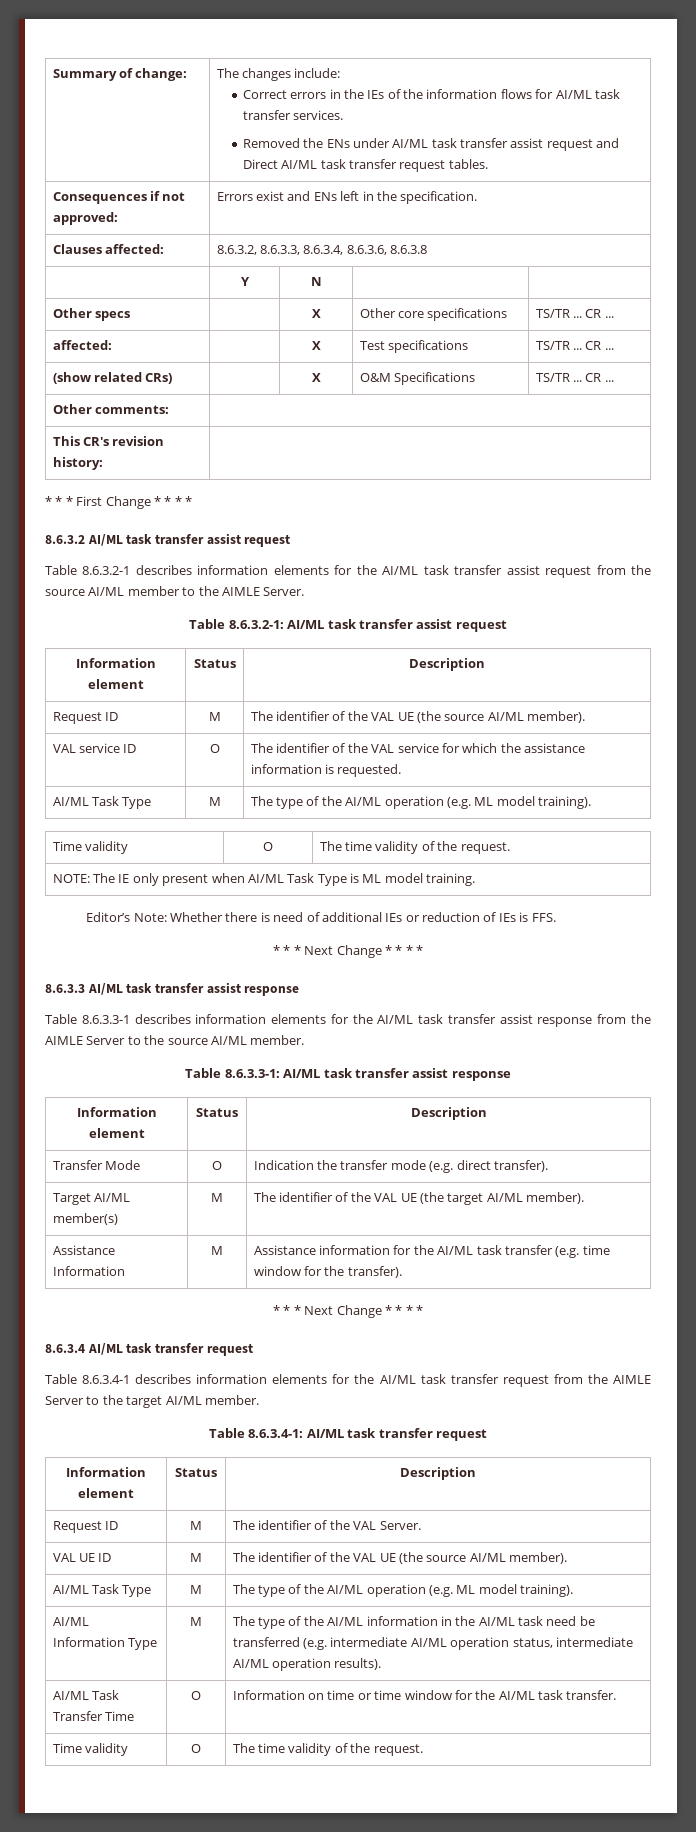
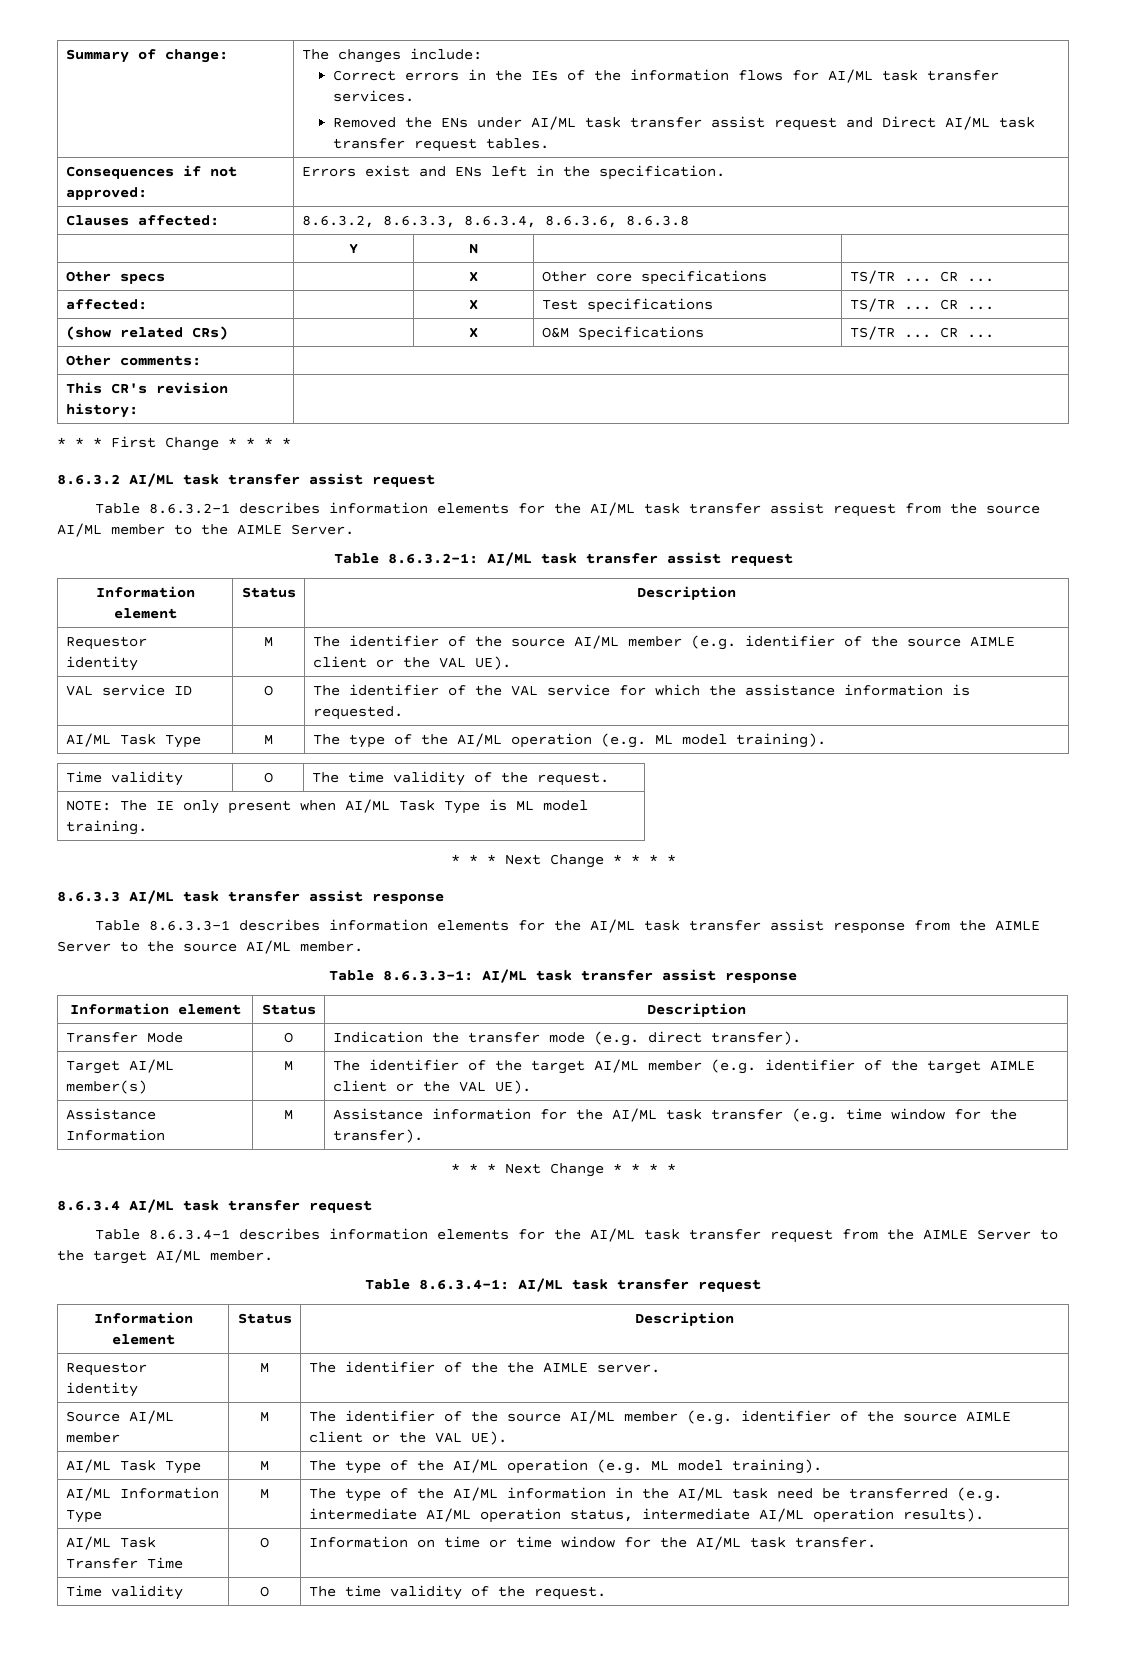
[52,712,119,724] [208,712,221,721] [250,711,586,723] Request ID | M | The identifier of the VAL UE (the source AI/ML member). -> [65,636,147,650] [65,656,138,671] [264,636,273,647] [312,635,1015,650] [312,656,511,670] Requestor identity | M | The identifier of the source AI/ML member (e.g. identifier of the source AIMLE client or the VAL UE).
[86,912,556,922] // Editor’s Note: Whether there is need of additional IEs or reduction of IEs is FFS. -> (147, 827) none
[374,1192,585,1205] VAL UE (the target AI/ML member). -> [530,1059,1035,1074] [332,1080,531,1094] target AI/ML member (e.g. identifier of the target AIMLE client or the VAL UE).
[52,1521,119,1533] [190,1521,202,1530] [232,1520,421,1530] [52,1553,112,1562] [190,1553,202,1562] [232,1552,568,1564] Request ID | M | The identifier of the VAL Server. // VAL UE ID | M | The identifier of the VAL UE (the source AI/ML member). -> [65,1362,147,1376] [65,1382,138,1397] [260,1362,269,1373] [308,1361,660,1373] [65,1410,174,1424] [65,1432,120,1443] [260,1411,269,1422] [308,1410,1011,1425] [308,1431,507,1445] Requestor identity | M | The identifier of the the AIMLE server. // Source AI/ML member | M | The identifier of the source AI/ML member (e.g. identifier of the source AIMLE client or the VAL UE).

